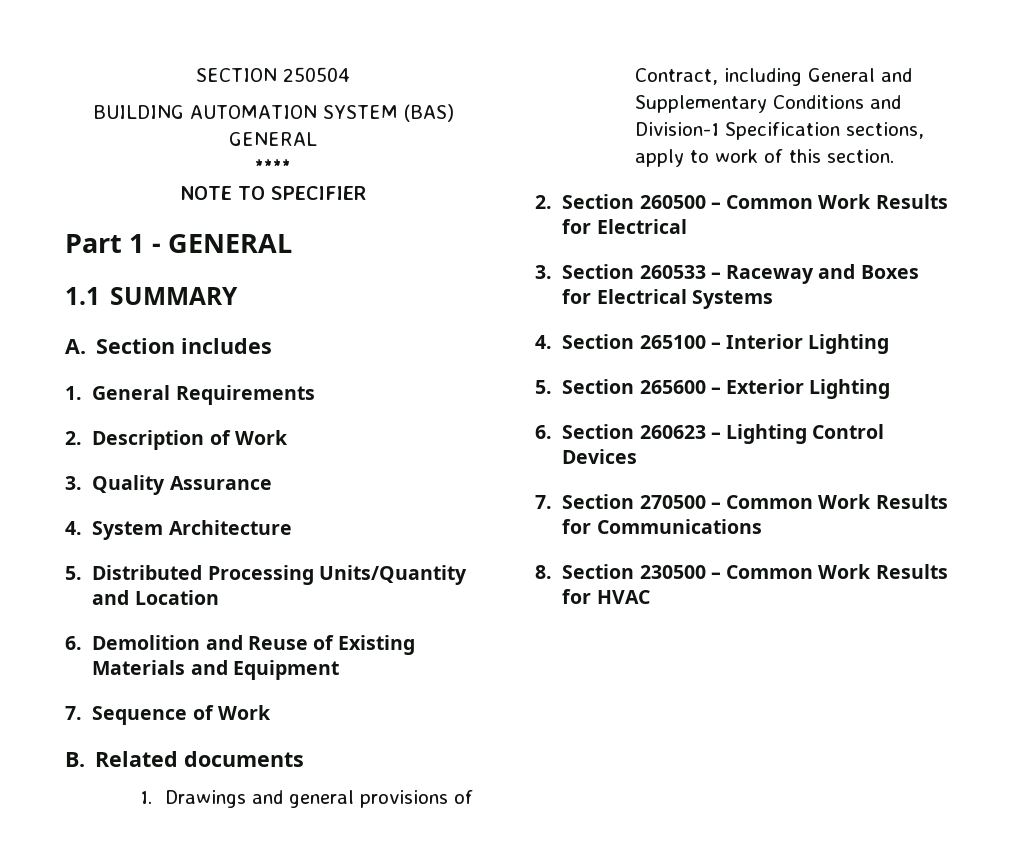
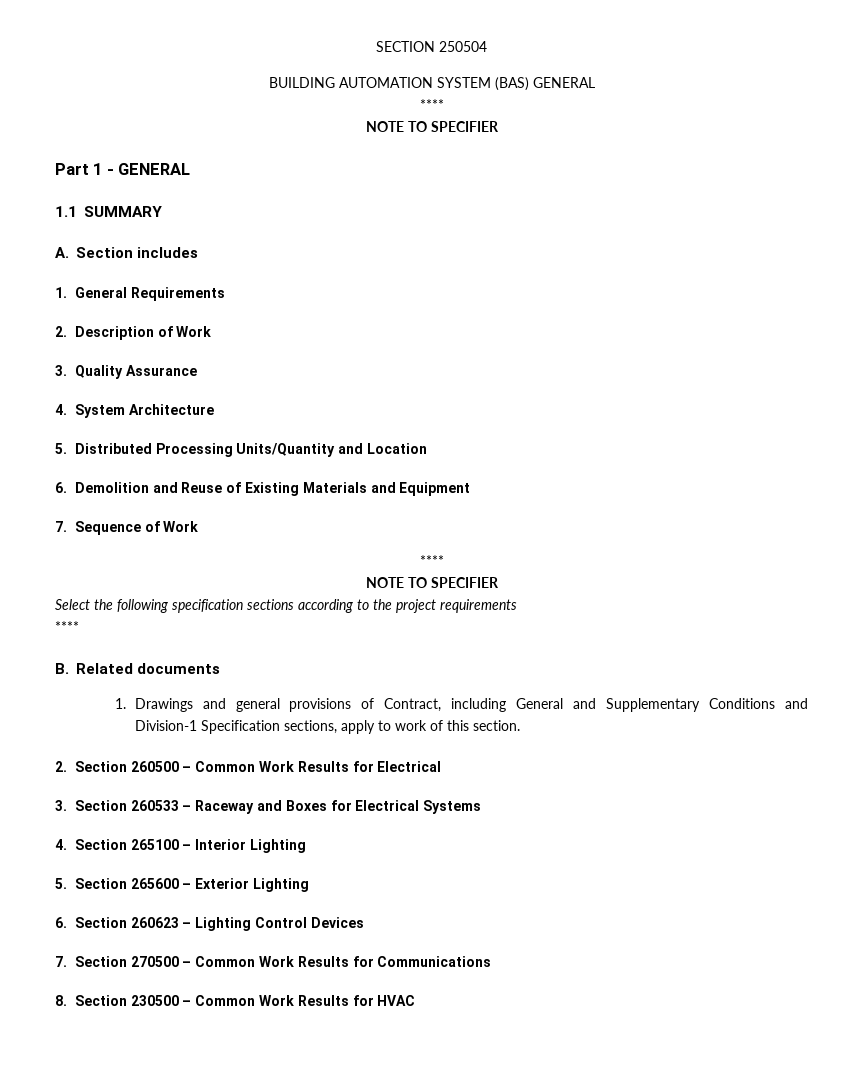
(271, 712) none -> [419,555,444,566] [365,577,499,588] [55,599,517,613] [55,621,79,632] // **** // NOTE TO SPECIFIER // Select the following specification sections according to the project requirements // ****

